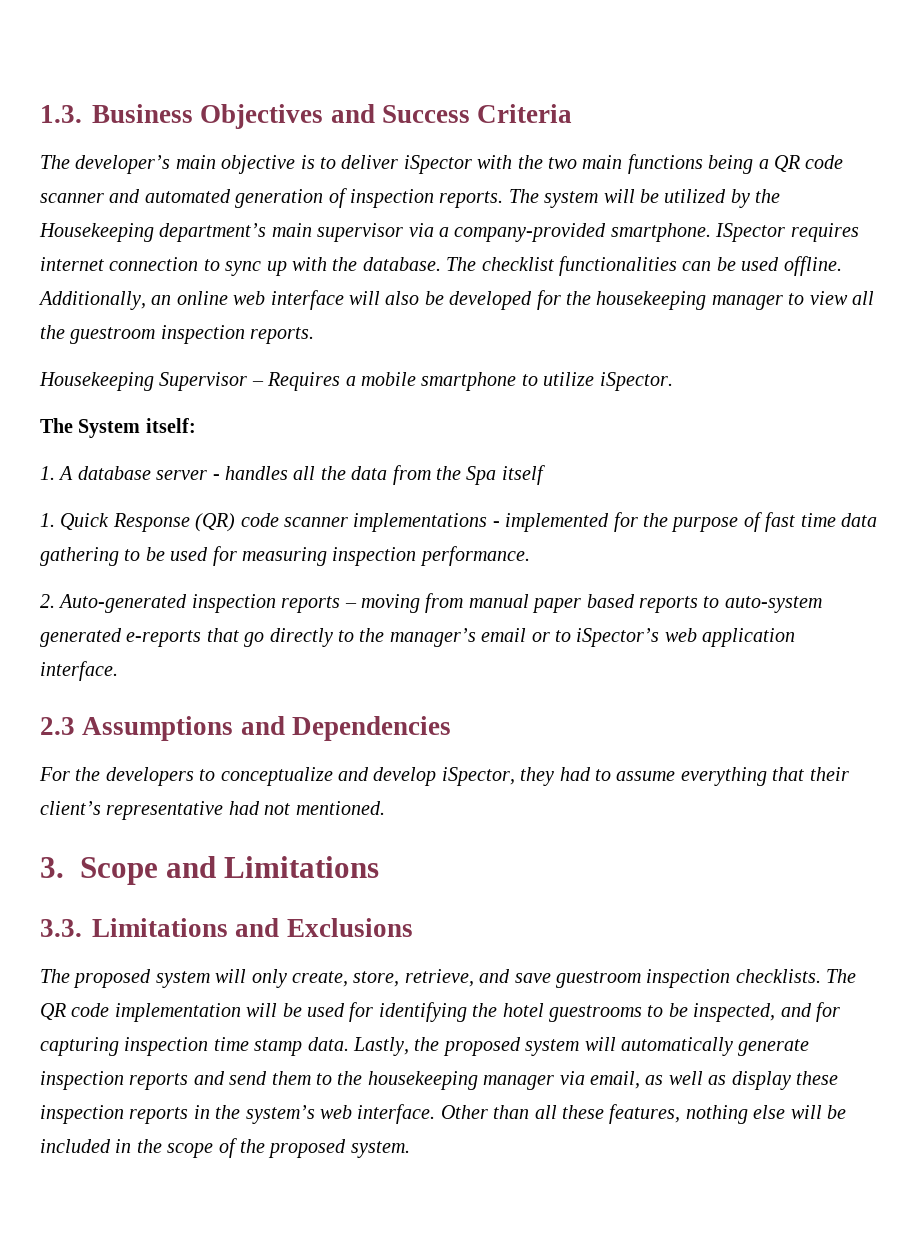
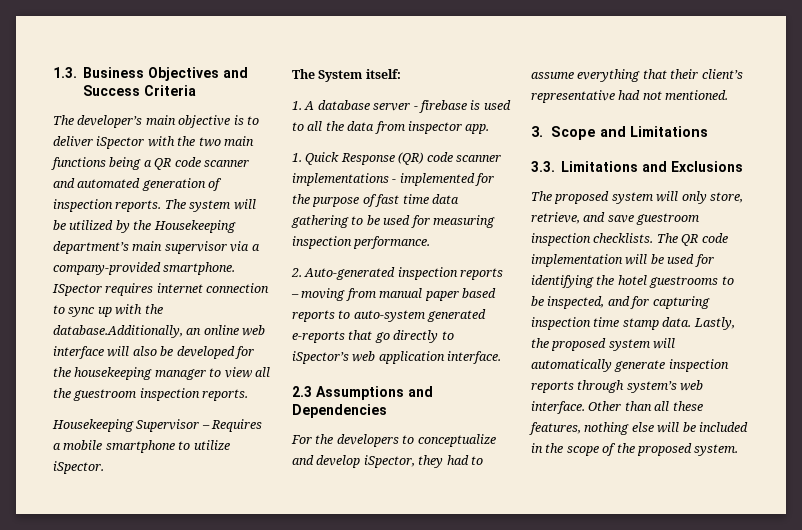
[362,256,842,276] [38,291,146,310] database. The checklist functionalities can be used offline. Additionally, -> [53,325,183,338] database.Additionally,
[225,466,288,480] handles -> [418,100,511,113] [292,122,304,131] firebase is used to
[435,465,545,485] the Spa itself -> [407,121,490,134] inspector app.
[359,628,571,647] the manager’s email or to -> (454, 335) none
[292,971,348,987] create, -> (707, 197) none
[193,1071,838,1090] [40,1105,241,1124] and send them to the housekeeping manager via email, as well as display these inspection reports in the -> [577,380,625,393] through

